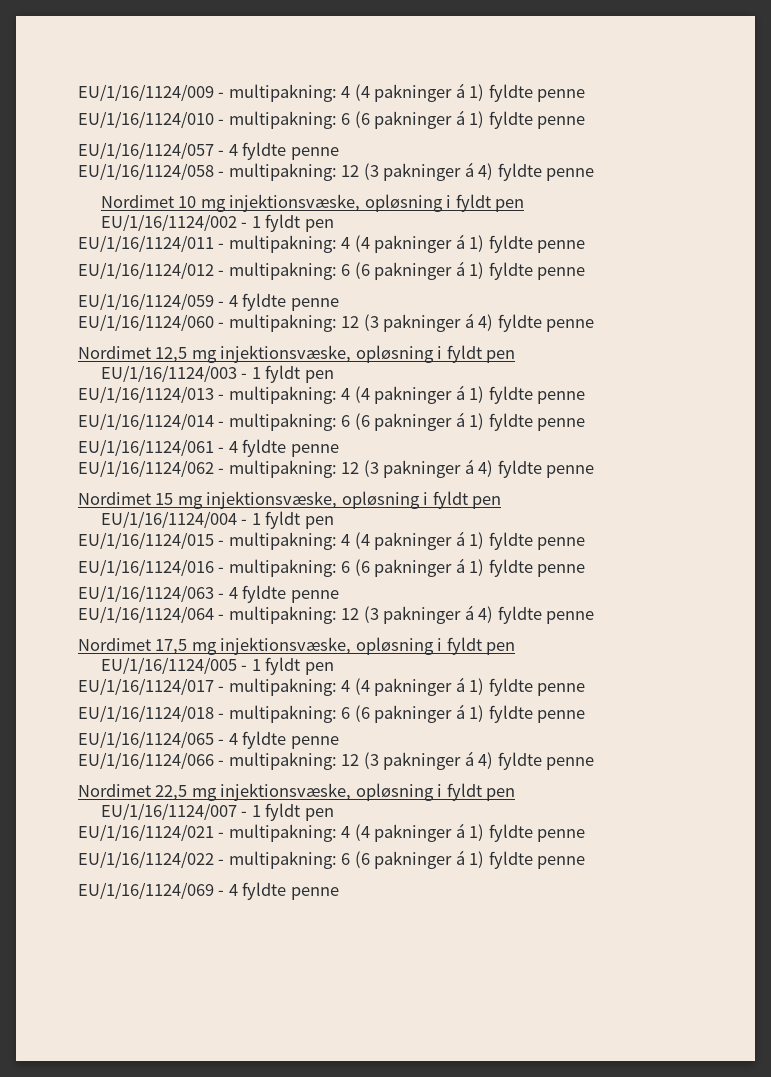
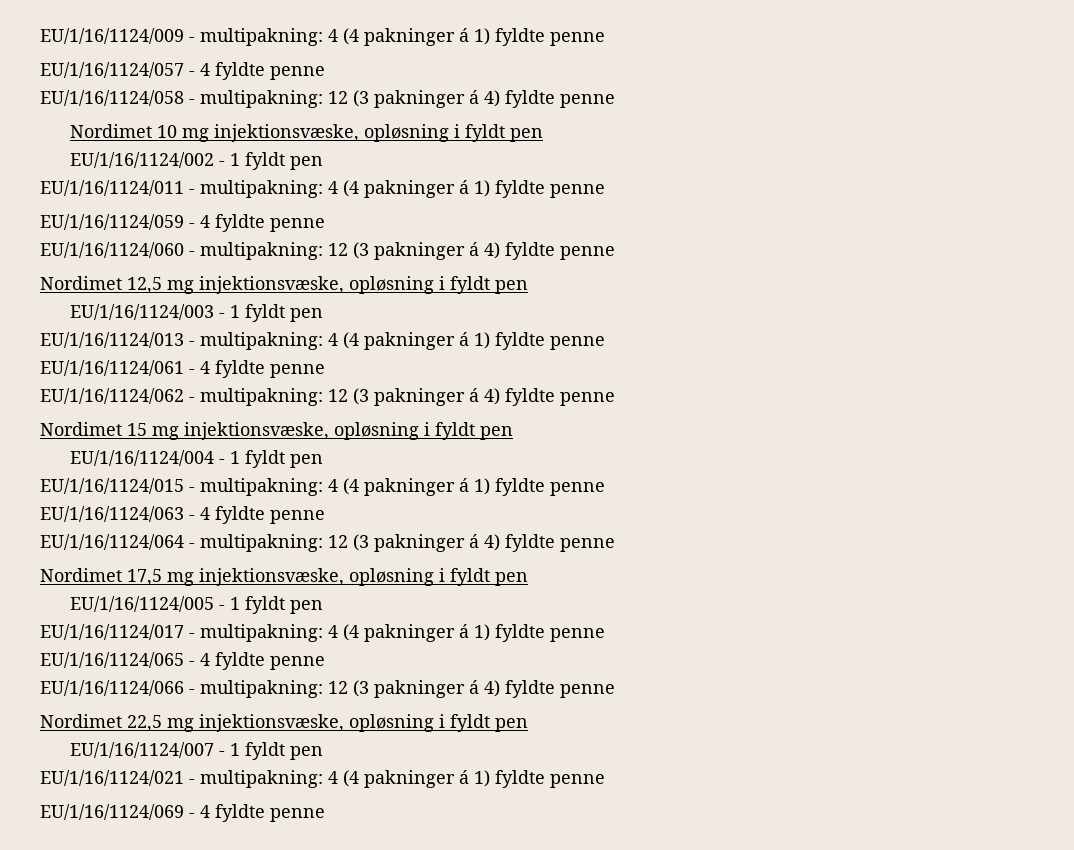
[78,110,586,129] // EU/1/16/1124/010 - multipakning: 6 (6 pakninger á 1) fyldte penne -> (605, 39) none
[78,261,586,280] // EU/1/16/1124/012 - multipakning: 6 (6 pakninger á 1) fyldte penne -> (605, 191) none
[78,412,586,431] // EU/1/16/1124/014 - multipakning: 6 (6 pakninger á 1) fyldte penne -> (605, 343) none
[78,558,586,577] // EU/1/16/1124/016 - multipakning: 6 (6 pakninger á 1) fyldte penne -> (605, 489) none
[78,704,586,723] // EU/1/16/1124/018 - multipakning: 6 (6 pakninger á 1) fyldte penne -> (605, 635) none
[78,850,586,869] // EU/1/16/1124/022 - multipakning: 6 (6 pakninger á 1) fyldte penne -> (605, 781) none

